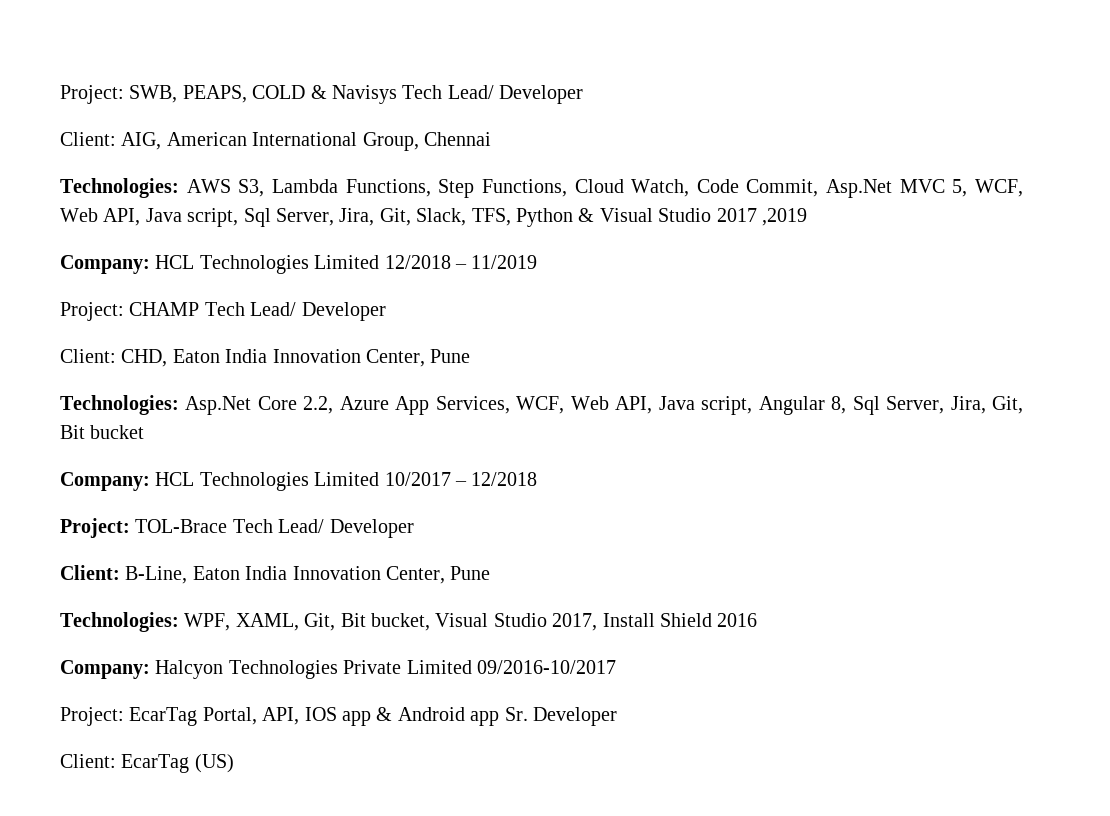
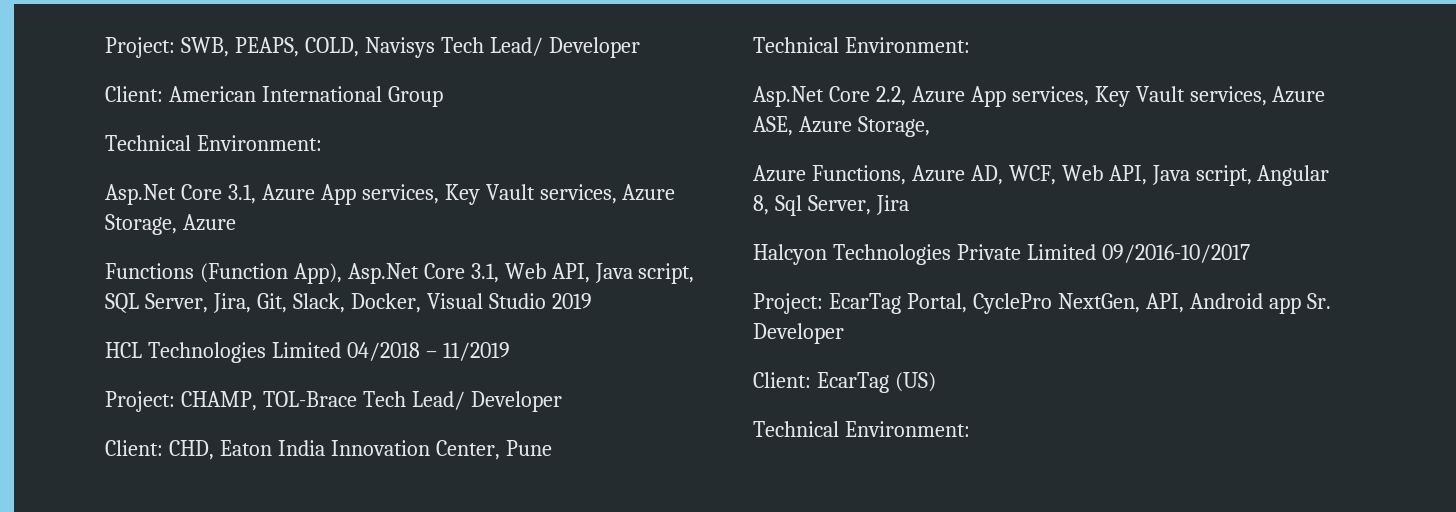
[252,85,327,99] COLD & -> [304,37,359,57] COLD,
[121,132,162,150] AIG, -> (163, 94) none
[362,132,491,151] [60,178,1023,198] [60,208,271,227] Group, Chennai // Technologies: AWS S3, Lambda Functions, Step Functions, Cloud Watch, Code Commit, Asp.Net MVC 5, WCF, Web API, Java script, Sql -> [387,86,443,107] [105,135,322,151] [105,184,676,205] [105,214,236,235] [105,263,695,284] [105,293,139,313] Group // Technical Environment: // Asp.Net Core 3.1, Azure App services, Key Vault services, Azure Storage, Azure // Functions (Function App), Asp.Net Core 3.1, Web API, Java script, SQL
[471,208,807,227] [60,255,451,274] TFS, Python & Visual Studio 2017 ,2019 // Company: HCL Technologies Limited 12/2018 -> [350,293,592,313] [105,342,420,363] Docker, Visual Studio 2019 // HCL Technologies Limited 04/2018
[129,302,200,316] CHAMP -> [180,391,357,411] CHAMP, TOL-Brace
[60,395,179,415] Technologies: -> [753,37,970,53] Technical Environment: //
[435,396,510,414] Services, -> [1011,86,1326,107] [753,116,930,137] [753,165,1003,185] services, Key Vault services, Azure ASE, Azure Storage, // Azure Functions, Azure AD,
[950,396,1024,414] [60,425,145,439] [60,472,538,491] [60,518,414,538] [60,565,491,584] [60,612,758,632] [60,660,150,679] Jira, Git, Bit bucket // Company: HCL Technologies Limited 10/2017 – 12/2018 // Project: TOL-Brace Tech Lead/ Developer // Client: B-Line, Eaton India Innovation Center, Pune // Technologies: WPF, XAML, Git, Bit bucket, Visual Studio 2017, Install Shield 2016 // Company: -> [875,195,909,215] Jira //
[262,707,393,726] API, IOS app & -> [972,293,1184,314] CyclePro NextGen, API,
(234, 763) none -> [753,421,970,437] // Technical Environment:

